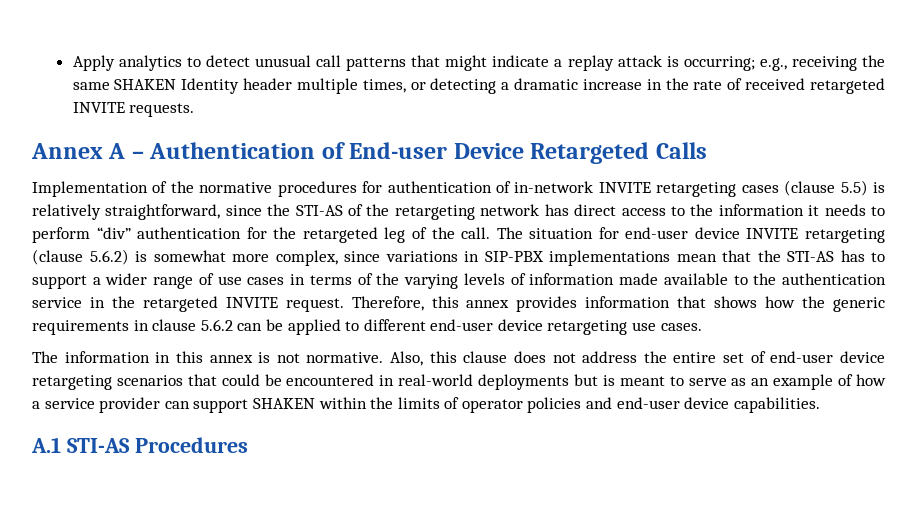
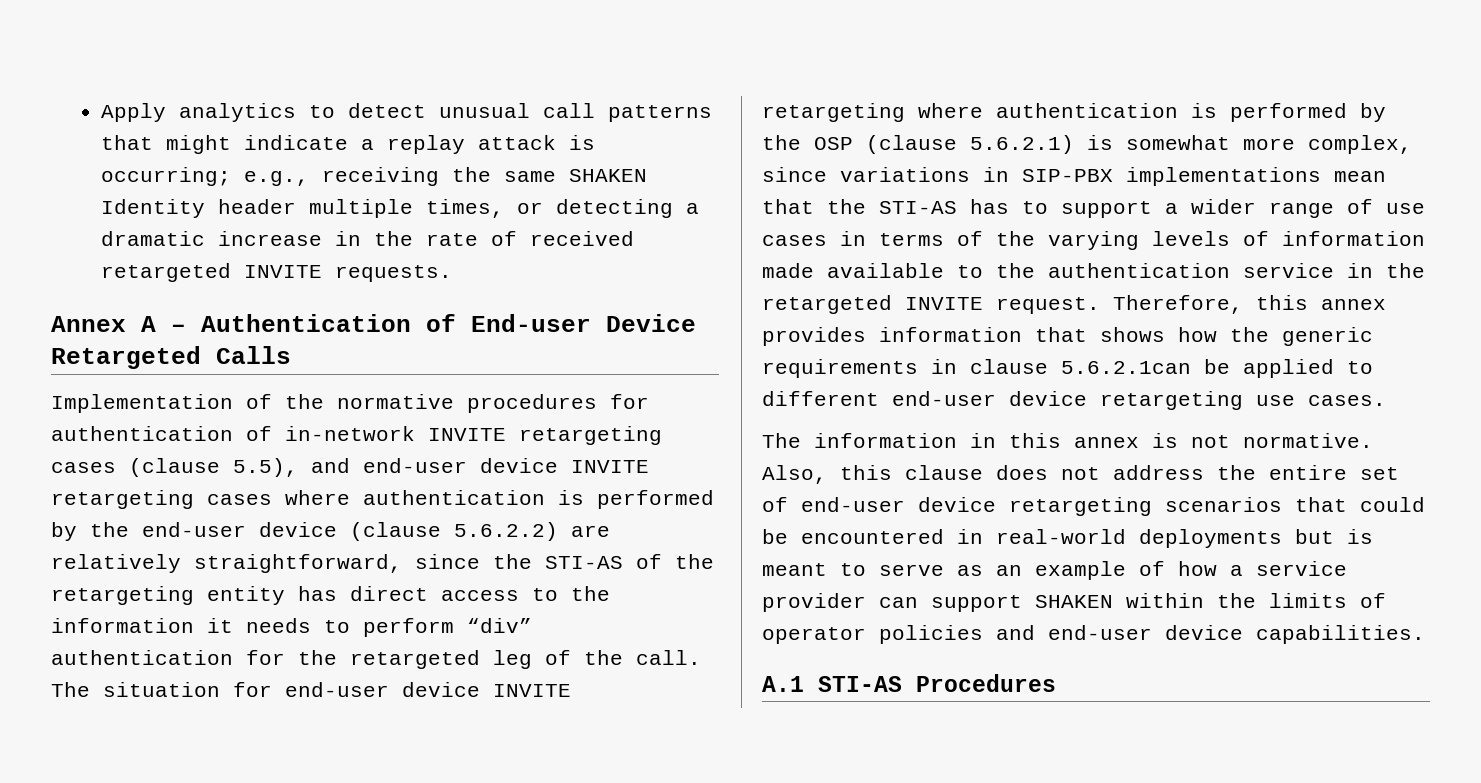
[840,180,886,196] 5.5) is -> [233,458,649,477] [51,490,714,509] [51,522,610,541] 5.5), and end-user device INVITE retargeting cases where authentication is performed by the end-user device (clause 5.6.2.2) are
[480,204,540,216] network -> [207,586,285,605] entity
[32,249,129,265] (clause 5.6.2) -> [918,103,1386,122] [762,135,1074,154] where authentication is performed by the OSP (clause 5.6.2.1)
[200,319,263,331] 5.6.2 can -> [1061,361,1191,374] 5.6.2.1can

